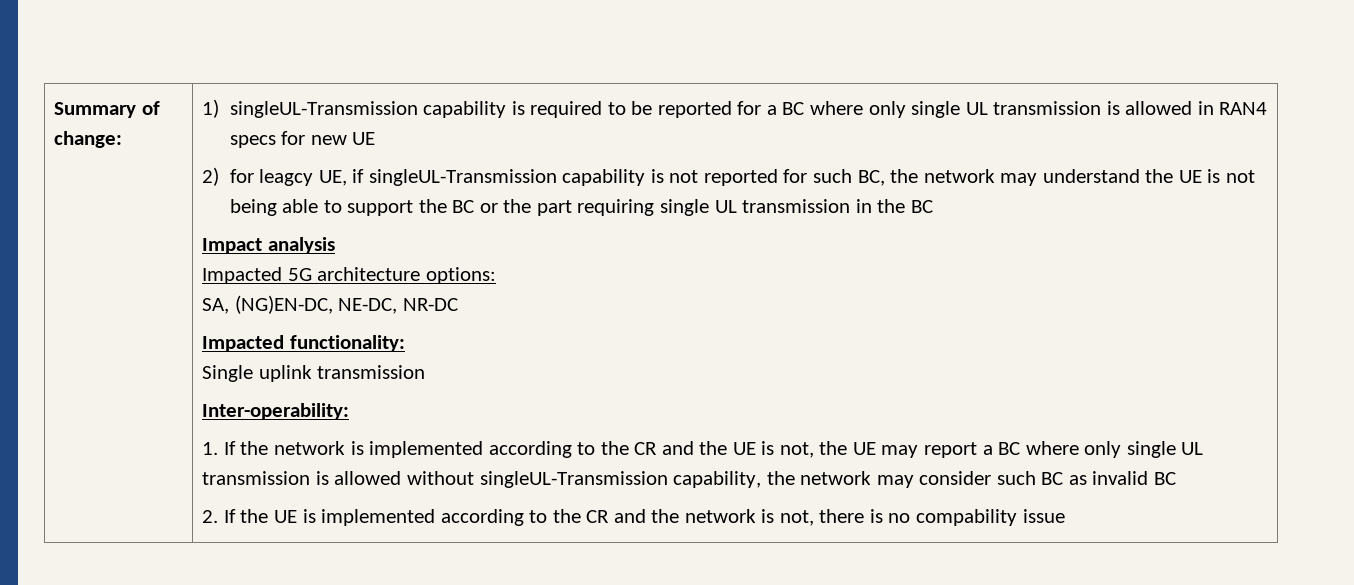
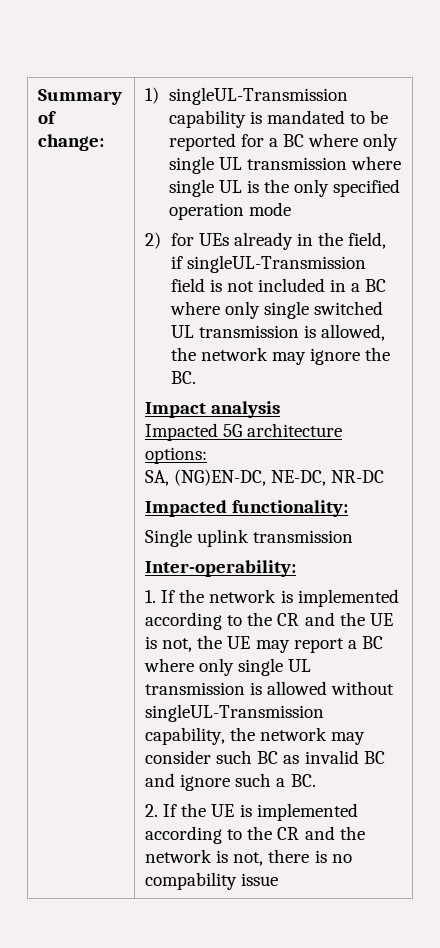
[530,101,603,118] required -> [266,110,345,124] mandated
[1106,101,1268,115] [229,131,376,148] [202,167,347,186] is allowed in RAN4 specs for new UE // 2) for leagcy UE, -> [350,156,401,170] [168,179,401,197] [168,202,291,220] [145,232,387,250] where single UL is the only specified operation mode // 2) for UEs already in the field,
[562,169,1255,186] [229,199,933,216] capability is not reported for such BC, the network may understand the UE is not being able to support the BC or the part requiring single UL transmission in the BC -> [170,278,387,292] [169,301,383,319] [170,324,385,341] [170,347,391,365] [170,371,196,384] field is not included in a BC where only single switched UL transmission is allowed, the network may ignore the BC.
(1176, 478) none -> [145,773,316,791] and ignore such a BC.

